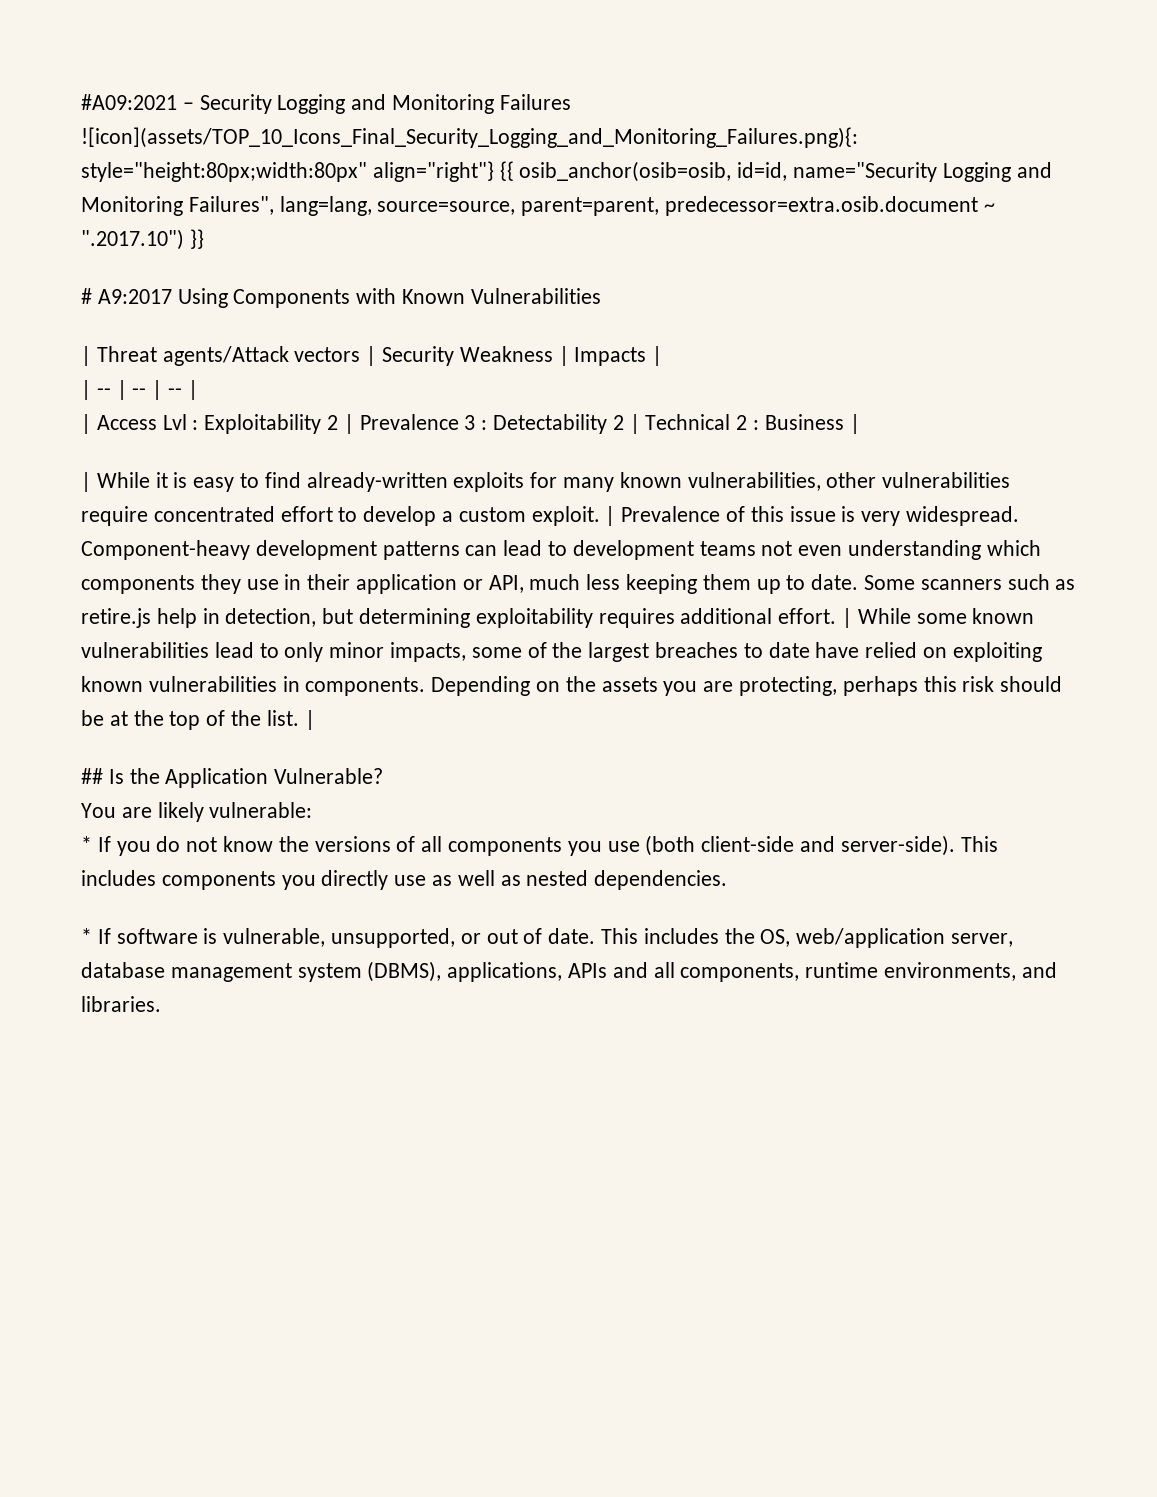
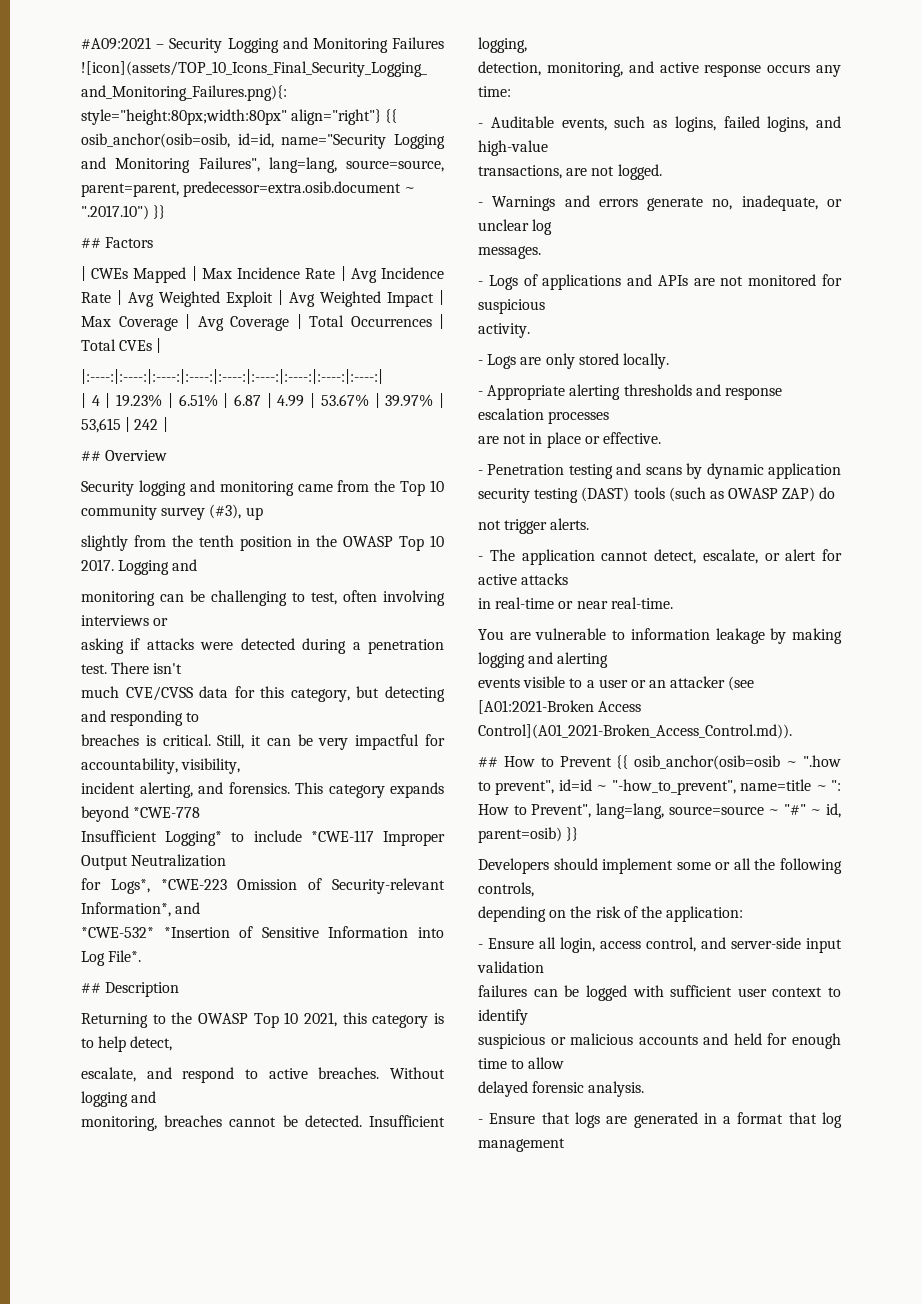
[81,288,601,308] [81,346,663,366] [81,380,198,400] [81,414,860,434] [81,472,1011,492] [81,506,1020,526] [81,540,1041,560] [81,574,1076,594] [81,608,1035,628] [81,642,1042,662] [81,676,1063,696] [81,710,315,730] [81,768,384,788] [81,802,313,822] [81,835,998,856] [81,870,728,890] [81,928,1014,948] [81,961,1057,982] [81,996,161,1012] # A9:2017 Using Components with Known Vulnerabilities // | Threat agents/Attack vectors | Security Weakness | Impacts | // | -- | -- | -- | // | Access Lvl : Exploitability 2 | Prevalence 3 : Detectability 2 | Technical 2 : Business | // | While it is easy to find already-written exploits for many known vulnerabilities, other vulnerabilities require concentrated effort to develop a custom exploit. | Prevalence of this issue is very widespread. Component-heavy development patterns can lead to development teams not even understanding which components they use in their application or API, much less keeping them up to date. Some scanners such as retire.js help in detection, but determining exploitability requires additional effort. | While some known vulnerabilities lead to only minor impacts, some of the largest breaches to date have relied on exploiting known vulnerabilities in components. Depending on the assets you are protecting, perhaps this risk should be at the top of the list. | // ## Is the Application Vulnerable? // You are likely vulnerable: // * If you do not know the versions of all components you use (both client-side and server-side). This includes components you directly use as well as nested dependencies. // * If software is vulnerable, unsupported, or out of date. This includes the OS, web/application server, database management system (DBMS), applications, APIs and all components, runtime environments, and libraries. -> [81,237,154,248] [81,266,444,283] [81,290,444,307] [81,314,444,331] [81,338,162,353] [81,369,383,384] [81,393,445,408] [81,417,168,433] [81,450,168,461] [81,480,444,496] [81,504,263,520] [81,535,445,551] [81,559,198,575] [81,590,445,606] [81,615,169,626] [81,638,444,654] [81,662,183,674] [81,686,445,702] [81,710,200,726] [81,734,445,750] [81,758,241,774] [81,782,444,798] [81,806,201,822] [81,830,445,846] [81,854,227,870] [81,878,445,894] [81,902,201,917] [81,926,444,938] [81,950,142,966] [81,982,180,997] [81,1012,444,1028] [81,1036,173,1052] [81,1067,445,1083] [81,1091,157,1107] [81,1115,445,1131] [478,37,527,53] [478,61,841,77] [478,86,511,97] [478,116,841,132] [478,140,548,156] [478,164,662,180] [478,195,842,211] [478,219,553,235] [478,246,541,259] [478,274,842,290] [478,299,545,314] [478,323,530,338] [478,353,669,369] [478,384,782,400] [478,408,610,424] [478,432,661,448] [478,463,841,479] [478,487,836,503] [478,518,590,534] [478,549,842,565] [478,573,569,585] [478,597,673,609] [478,628,842,644] [478,652,609,668] [478,676,755,691] [478,700,642,714] [478,724,792,739] [478,755,841,770] [478,779,841,795] [478,803,841,819] [478,827,579,843] [478,858,842,874] [478,882,534,897] [478,906,744,922] [478,937,842,953] [477,961,544,973] [478,985,841,1001] [478,1009,528,1025] [478,1033,841,1049] [478,1057,565,1069] [478,1081,645,1097] [478,1112,842,1128] [478,1138,565,1152] ## Factors // | CWEs Mapped | Max Incidence Rate | Avg Incidence Rate | Avg Weighted Exploit | Avg Weighted Impact | Max Coverage | Avg Coverage | Total Occurrences | Total CVEs | // |:----:|:----:|:----:|:----:|:----:|:----:|:----:|:----:|:----:| // | 4 | 19.23% | 6.51% | 6.87 | 4.99 | 53.67% | 39.97% | 53,615 | 242 | // ## Overview // Security logging and monitoring came from the Top 10 community survey (#3), up // slightly from the tenth position in the OWASP Top 10 2017. Logging and // monitoring can be challenging to test, often involving interviews or // asking if attacks were detected during a penetration test. There isn't // much CVE/CVSS data for this category, but detecting and responding to // breaches is critical. Still, it can be very impactful for accountability, visibility, // incident alerting, and forensics. This category expands beyond *CWE-778 // Insufficient Logging* to include *CWE-117 Improper Output Neutralization // for Logs*, *CWE-223 Omission of Security-relevant Information*, and // *CWE-532* *Insertion of Sensitive Information into Log File*. // ## Description // Returning to the OWASP Top 10 2021, this category is to help detect, // escalate, and respond to active breaches. Without logging and // monitoring, breaches cannot be detected. Insufficient logging, // detection, monitoring, and active response occurs any time: // - Auditable events, such as logins, failed logins, and high-value // transactions, are not logged. // - Warnings and errors generate no, inadequate, or unclear log // messages. // - Logs of applications and APIs are not monitored for suspicious // activity. // - Logs are only stored locally. // - Appropriate alerting thresholds and response escalation processes // are not in place or effective. // - Penetration testing and scans by dynamic application security testing (DAST) tools (such as OWASP ZAP) do // not trigger alerts. // - The application cannot detect, escalate, or alert for active attacks // in real-time or near real-time. // You are vulnerable to information leakage by making logging and alerting // events visible to a user or an attacker (see [A01:2021-Broken Access Control](A01_2021-Broken_Access_Control.md)). // ## How to Prevent {{ osib_anchor(osib=osib ~ ".how to prevent", id=id ~ "-how_to_prevent", name=title ~ ": How to Prevent", lang=lang, source=source ~ "#" ~ id, parent=osib) }} // Developers should implement some or all the following controls, // depending on the risk of the application: // - Ensure all login, access control, and server-side input validation // failures can be logged with sufficient user context to identify // suspicious or malicious accounts and held for enough time to allow // delayed forensic analysis. // - Ensure that logs are generated in a format that log management

